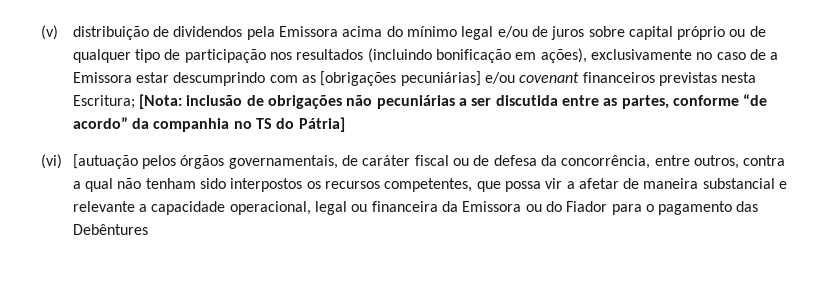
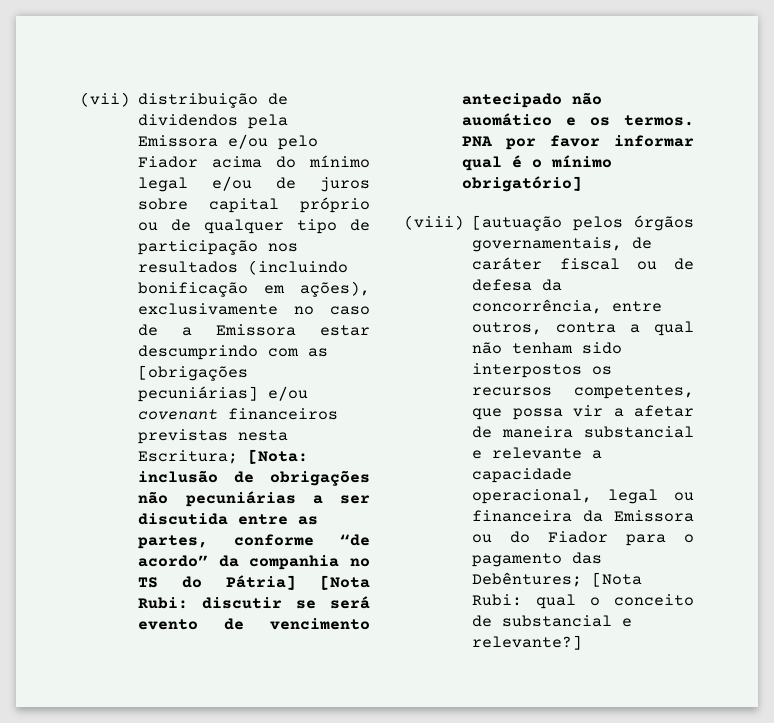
[41,25,58,40] (v) -> [80,92,130,107] (vii)
(338, 31) none -> [228,134,319,150] [138,156,199,168] e/ou pelo Fiador
[41,154,62,169] // (vi) -> [320,575,370,590] [138,596,370,609] [138,618,370,630] [462,92,603,108] [462,113,694,126] [462,135,694,150] [462,155,613,171] [462,176,583,192] [404,215,464,230] [Nota Rubi: discutir se será evento de vencimento antecipado não auomático e os termos. PNA por favor informar qual é o mínimo obrigatório] // (viii)
[72,224,148,235] Debêntures -> [472,572,643,587] [472,594,694,609] [472,615,633,627] [472,635,583,650] Debêntures; [Nota Rubi: qual o conceito de substancial e relevante?]

